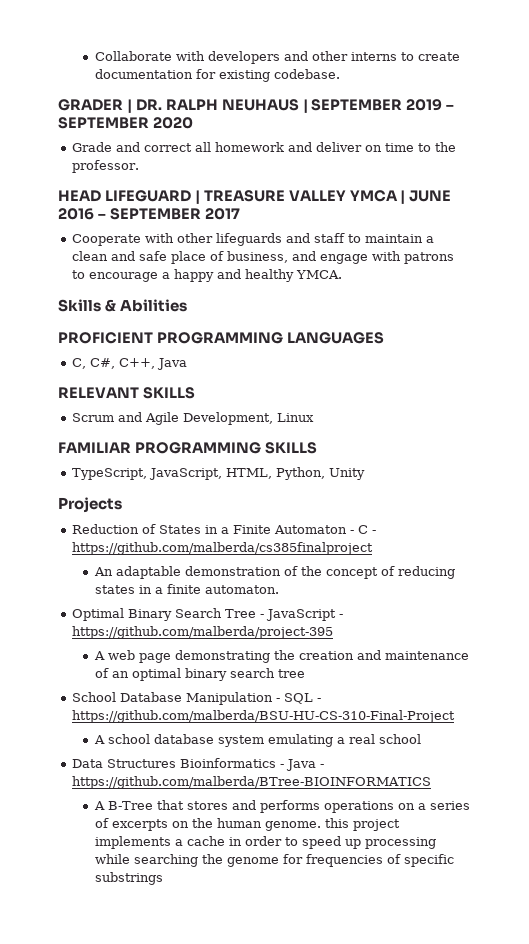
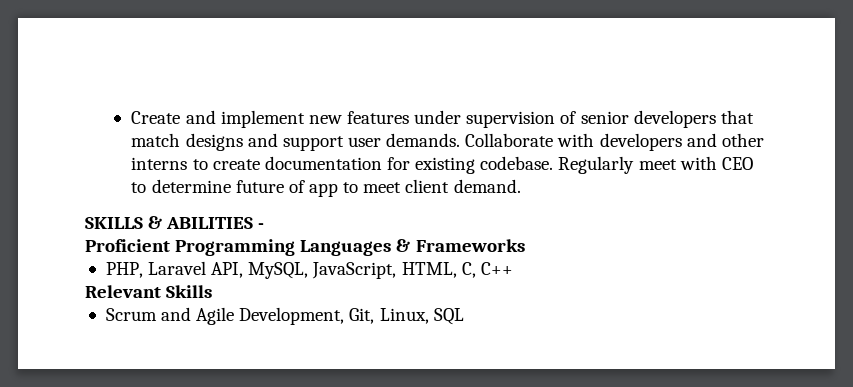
(94, 56) none -> [131,110,754,128] [131,133,461,151] Create and implement new features under supervision of senior developers that match designs and support user demands.
[58,99,455,113] [58,117,193,129] [72,142,457,152] [72,160,140,173] [58,190,452,204] [58,208,240,220] [72,233,435,246] [72,251,455,264] [72,269,343,282] [58,299,188,312] [58,332,384,344] [72,358,188,370] [58,387,195,399] [72,412,315,425] [58,442,317,454] [72,467,366,480] [58,497,122,513] [72,524,377,534] [72,542,374,555] [93,566,455,579] [94,584,279,594] [72,608,344,621] [72,626,334,639] [93,650,469,663] [94,668,305,681] [72,692,322,705] [72,710,456,723] [93,734,421,747] [72,758,325,771] [72,776,432,789] [93,800,470,813] [94,818,400,831] [94,836,436,849] [94,854,454,867] [94,872,163,885] // GRADER | DR. RALPH NEUHAUS | SEPTEMBER 2019 – SEPTEMBER 2020 // Grade and correct all homework and deliver on time to the professor. // HEAD LIFEGUARD | TREASURE VALLEY YMCA | JUNE 2016 – SEPTEMBER 2017 // Cooperate with other lifeguards and staff to maintain a clean and safe place of business, and engage with patrons to encourage a happy and healthy YMCA. // Skills & Abilities // PROFICIENT PROGRAMMING LANGUAGES // C, C#, C++, Java // RELEVANT SKILLS // Scrum and Agile Development, Linux // FAMILIAR PROGRAMMING SKILLS // TypeScript, JavaScript, HTML, Python, Unity // Projects // Reduction of States in a Finite Automaton - C - https://github.com/malberda/cs385finalproject // An adaptable demonstration of the concept of reducing states in a finite automaton. // Optimal Binary Search Tree - JavaScript - https://github.com/malberda/project-395 // A web page demonstrating the creation and maintenance of an optimal binary search tree // School Database Manipulation - SQL - https://github.com/malberda/BSU-HU-CS-310-Final-Project // A school database system emulating a real school // Data Structures Bioinformatics - Java - https://github.com/malberda/BTree-BIOINFORMATICS // A B-Tree that stores and performs operations on a series of excerpts on the human genome. this project implements a cache in order to speed up processing while searching the genome for frequencies of specific substrings -> [558,156,753,174] [131,179,521,197] [85,216,265,229] [85,239,525,256] [105,261,513,279] [85,285,213,298] [105,307,464,325] Regularly meet with CEO to determine future of app to meet client demand. // SKILLS & ABILITIES - // Proficient Programming Languages & Frameworks // PHP, Laravel API, MySQL, JavaScript, HTML, C, C++ // Relevant Skills // Scrum and Agile Development, Git, Linux, SQL

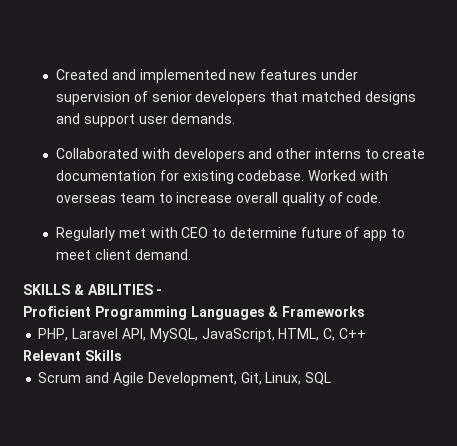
[131,110,305,128] Create and implement -> [55,69,226,83] Created and implemented
[131,133,181,147] match -> [301,91,361,102] matched
[465,133,554,147] Collaborate -> [55,148,138,159] // Collaborated
[558,156,677,174] Regularly meet -> [308,170,388,181] [55,192,382,206] [55,227,146,241] Worked with overseas team to increase overall quality of code. // Regularly met

